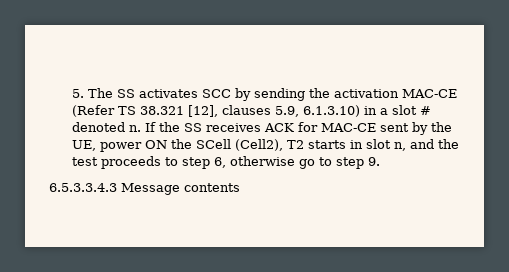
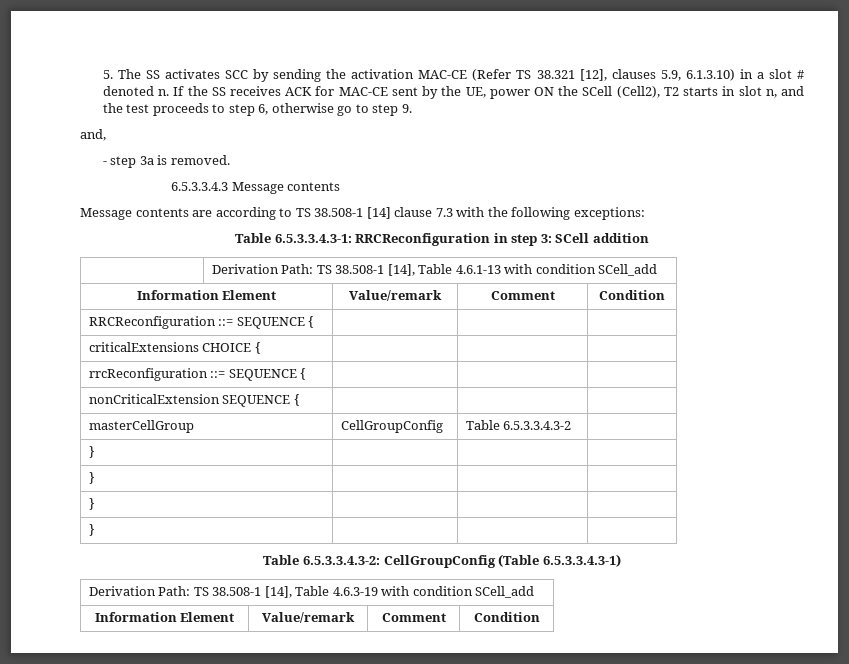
[49,183,240,195] 6.5.3.3.4.3 Message contents -> [80,129,106,141] [102,155,230,168] [171,182,341,194] [80,207,645,220] [235,233,649,246] [211,264,658,276] [136,290,277,300] [349,290,442,301] [490,291,555,300] [599,290,665,300] [88,316,315,329] [88,342,261,354] [88,368,307,381] [88,394,300,407] [88,420,194,433] [340,420,443,433] [465,420,572,430] [88,446,95,458] [88,472,95,484] [88,498,95,510] [88,524,95,536] [263,554,621,568] [88,586,535,598] [94,612,235,622] [262,612,355,623] [381,613,446,622] [473,612,540,622] and, // - step 3a is removed. // 6.5.3.3.4.3 Message contents // Message contents are according to TS 38.508-1 [14] clause 7.3 with the following exceptions: // Table 6.5.3.3.4.3-1: RRCReconfiguration in step 3: SCell addition // | Derivation Path: TS 38.508-1 [14], Table 4.6.1-13 with condition SCell_add // Information Element | Value/remark | Comment | Condition // RRCReconfiguration ::= SEQUENCE { | | | // criticalExtensions CHOICE { | | | // rrcReconfiguration ::= SEQUENCE { | | | // nonCriticalExtension SEQUENCE { | | | // masterCellGroup | CellGroupConfig | Table 6.5.3.3.4.3-2 | // } | | | // } | | | // } | | | // } | | | // Table 6.5.3.3.4.3-2: CellGroupConfig (Table 6.5.3.3.4.3-1) // Derivation Path: TS 38.508-1 [14], Table 4.6.3-19 with condition SCell_add // Information Element | Value/remark | Comment | Condition

